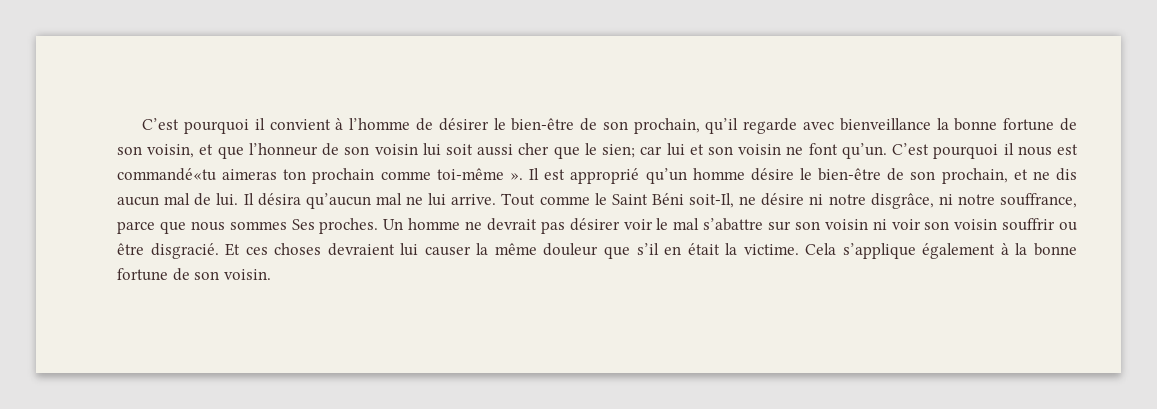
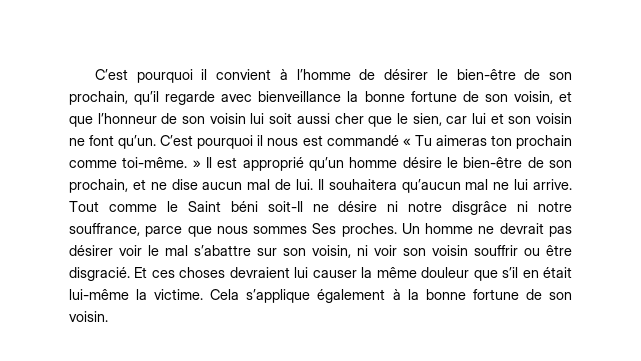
[602,144,636,158] sien; -> [412,113,442,126] sien,
[117,168,216,181] commandé«tu -> [326,135,432,146] commandé « Tu
[436,168,523,180] toi-même ». -> [122,157,201,168] toi-même. »
[1055,168,1077,181] dis -> [171,179,198,190] dise
[257,193,301,206] désira -> [328,179,397,190] souhaitera
[651,193,734,208] Béni soit-Il, -> [230,201,303,212] béni soit-Il
[870,193,934,209] disgrâce, -> [452,201,508,215] disgrâce
[824,219,868,230] voisin -> [312,245,351,258] voisin,
(720, 249) none -> [69,289,129,300] lui-même

